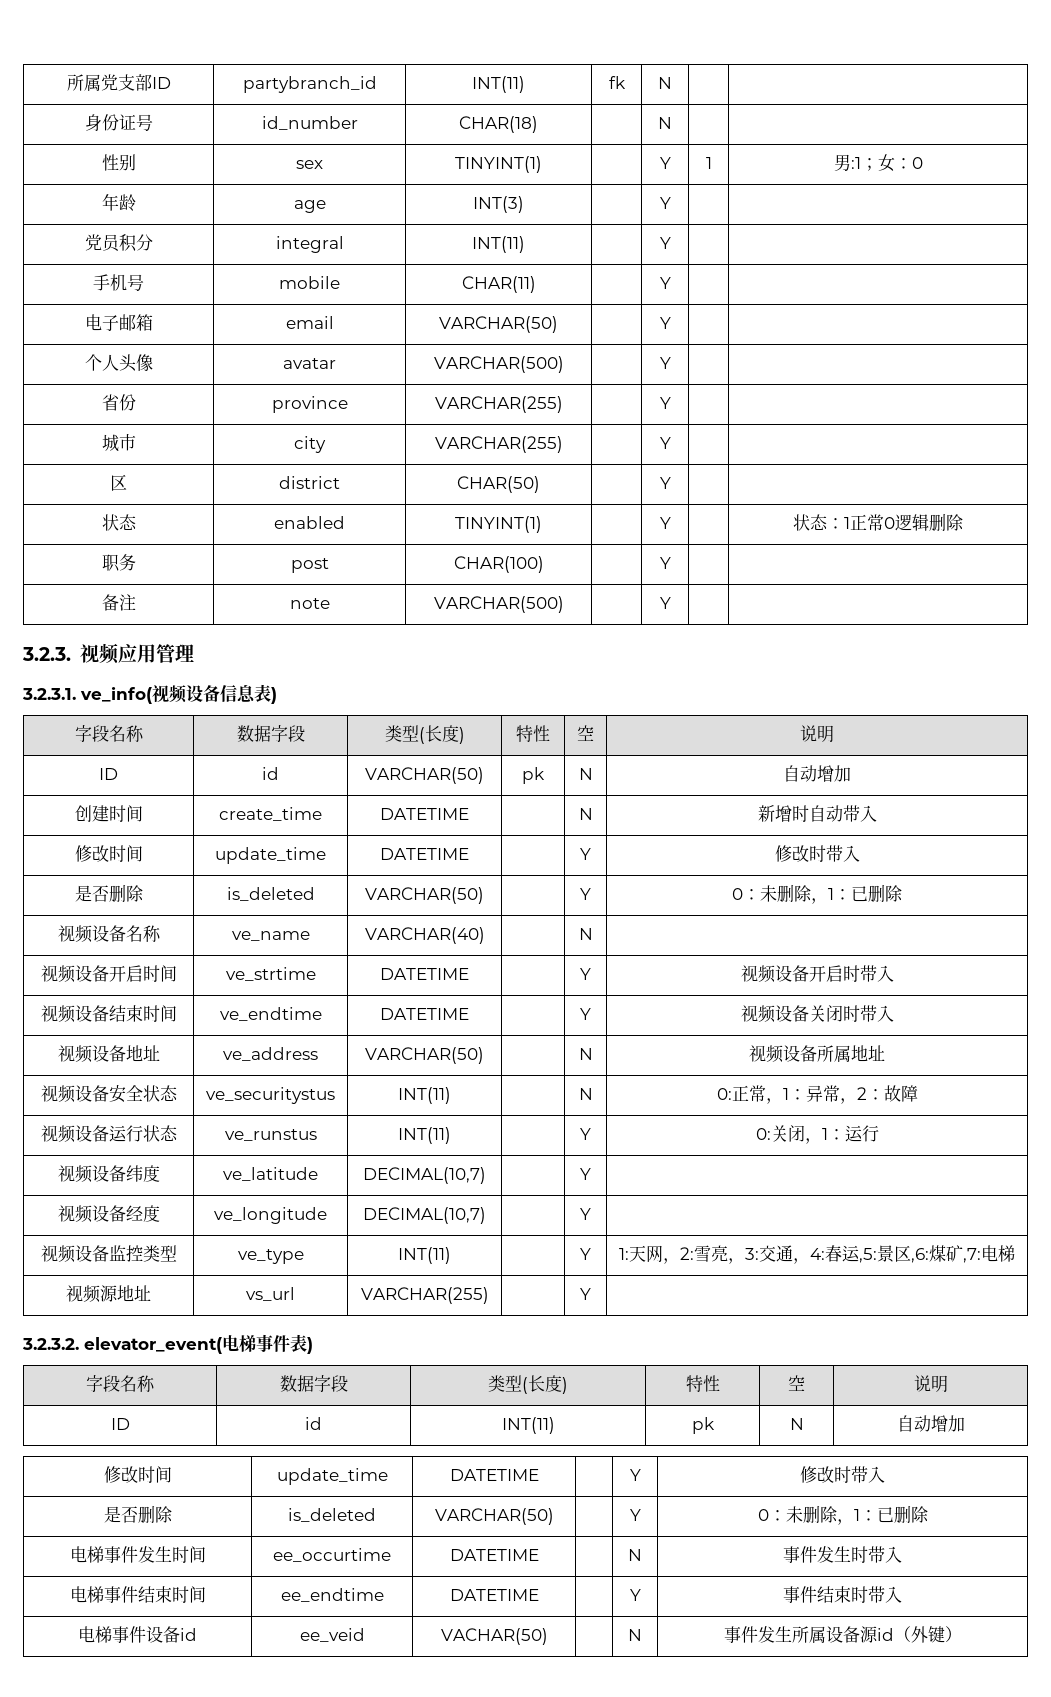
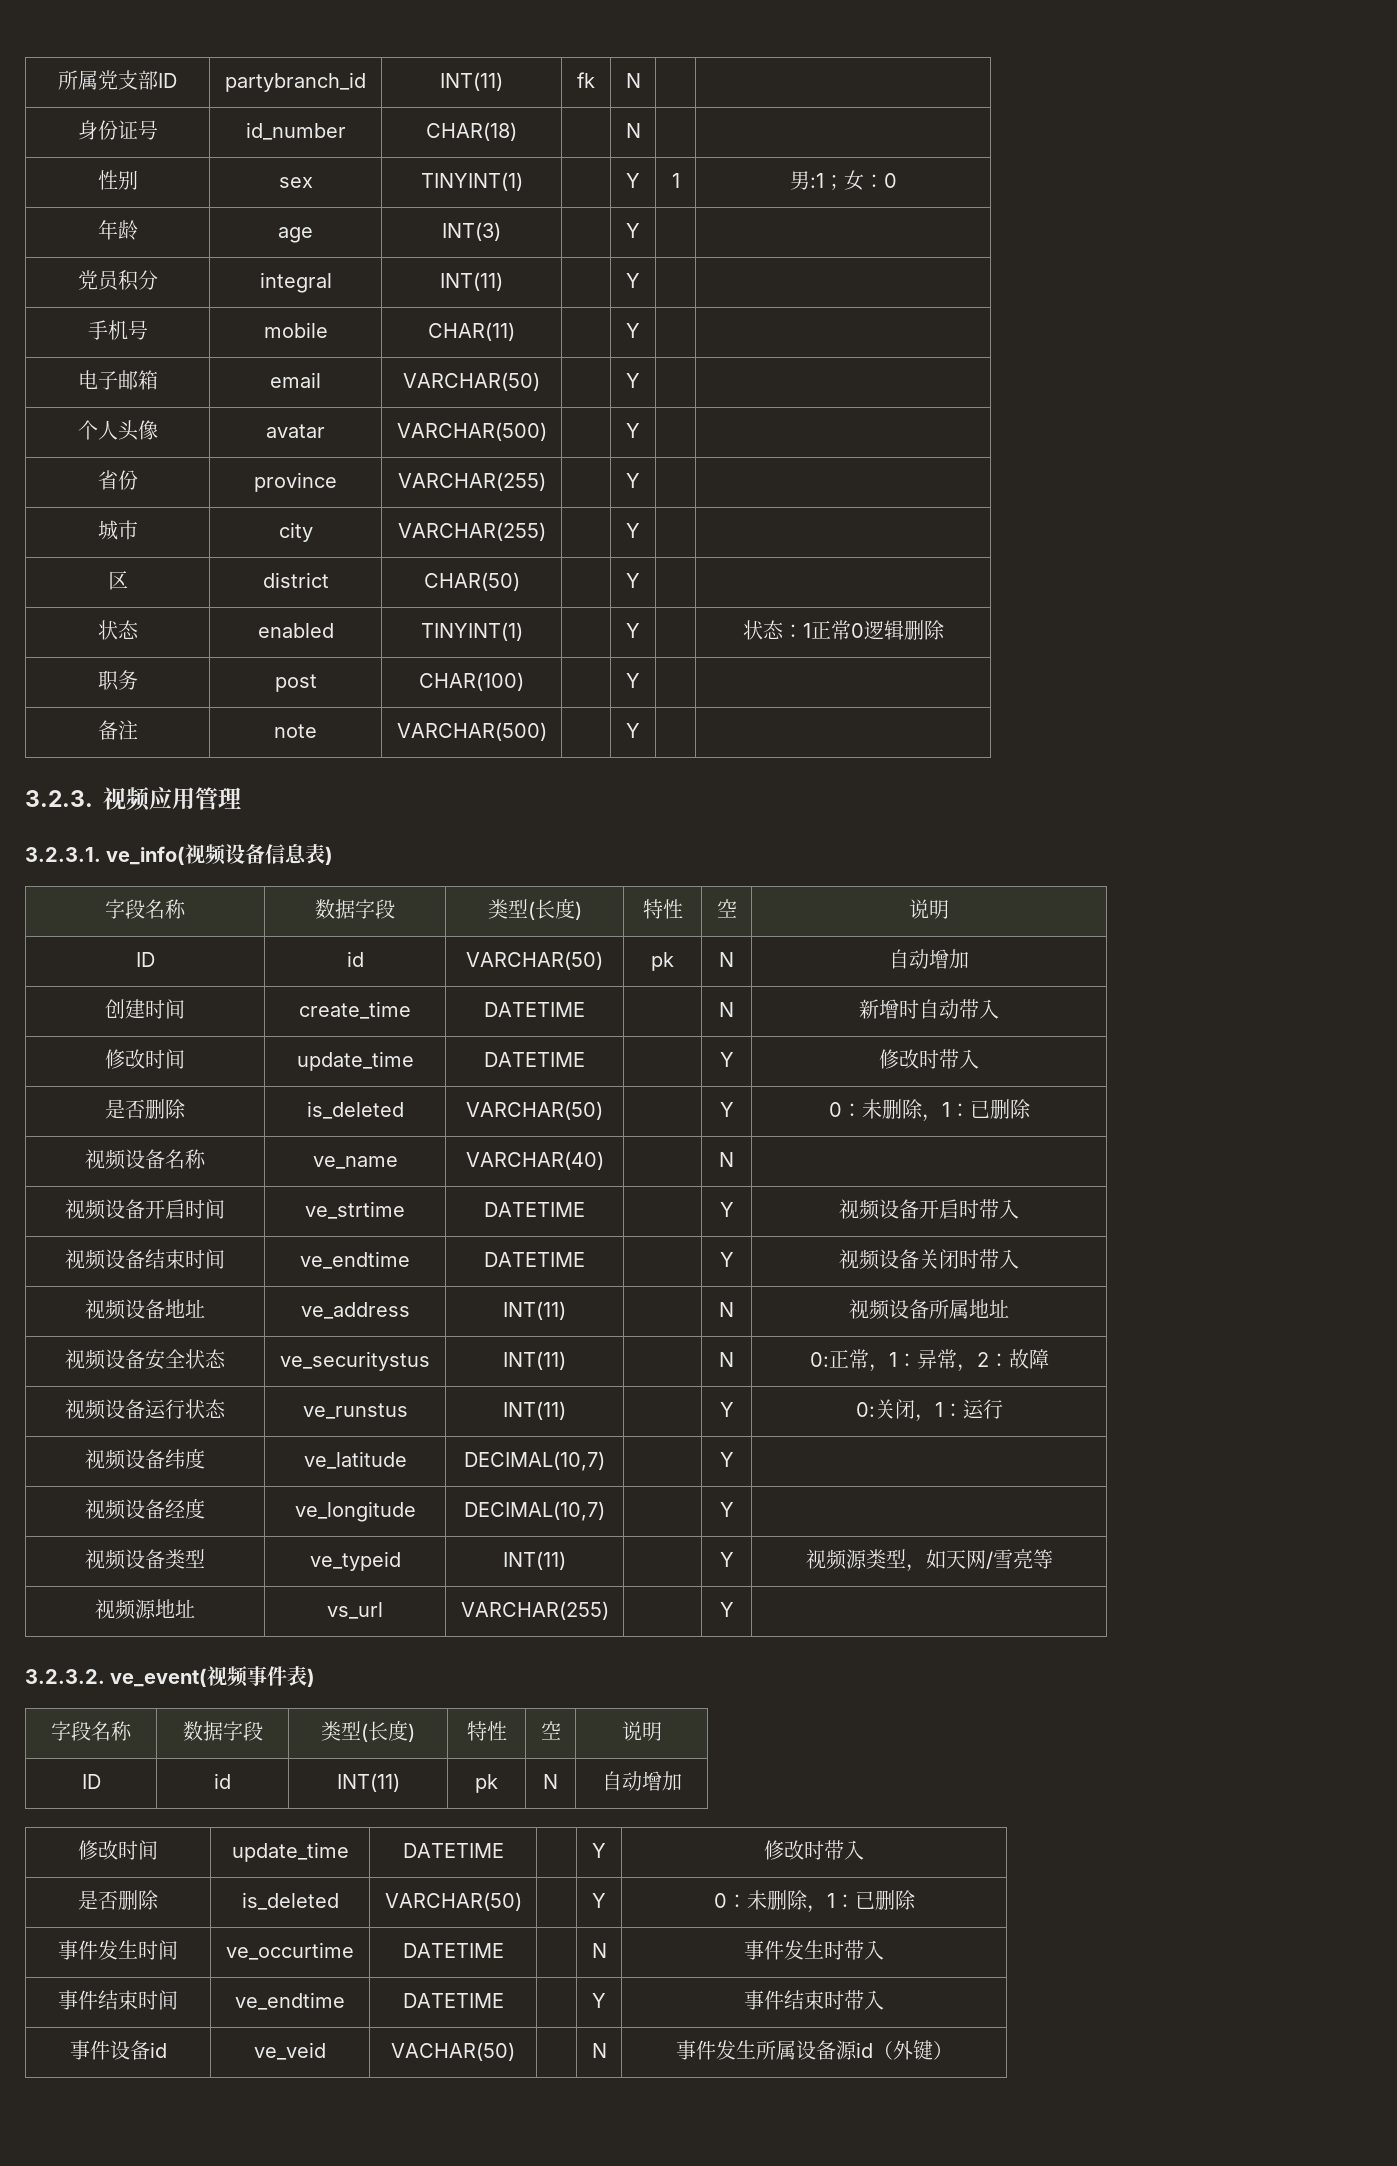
[364,1047,484,1064] VARCHAR(50) -> [502,1301,566,1320] INT(11)
[108,1245,143,1262] 监控 -> (165, 1559) none
[237,1249,304,1264] [397,1247,451,1264] [580,1248,591,1260] [619,1245,1015,1264] ve_type | INT(11) | | Y | 1:天网，2:雪亮，3:交通，4:春运,5:景区,6:煤矿,7:电梯 -> [309,1551,401,1571] [502,1551,566,1570] [719,1552,734,1567] [805,1549,1053,1572] ve_typeid | INT(11) | | Y | 视频源类型，如天网/雪亮等
[84,1335,256,1354] elevator_event(电梯 -> [110,1666,249,1687] ve_event(视频
[69,1546,104,1563] 电梯 -> (916, 1900) none
[273,1548,391,1562] ee_occurtime -> [226,1942,354,1960] ve_occurtime
[69,1586,104,1603] 电梯 -> (884, 1950) none
[280,1588,384,1602] ee_endtime -> [235,1992,345,2010] ve_endtime
[78,1626,112,1643] 电梯 -> (884, 2000) none
[299,1628,365,1642] ee_veid -> [254,2042,326,2060] ve_veid

